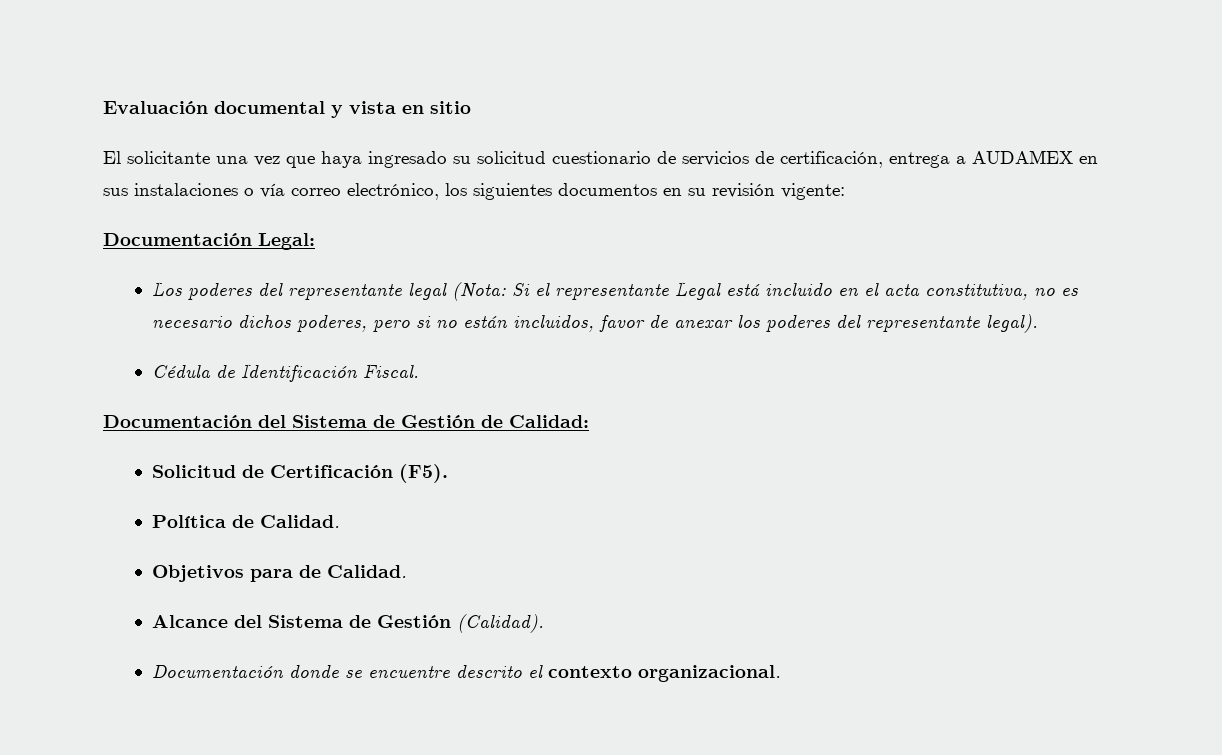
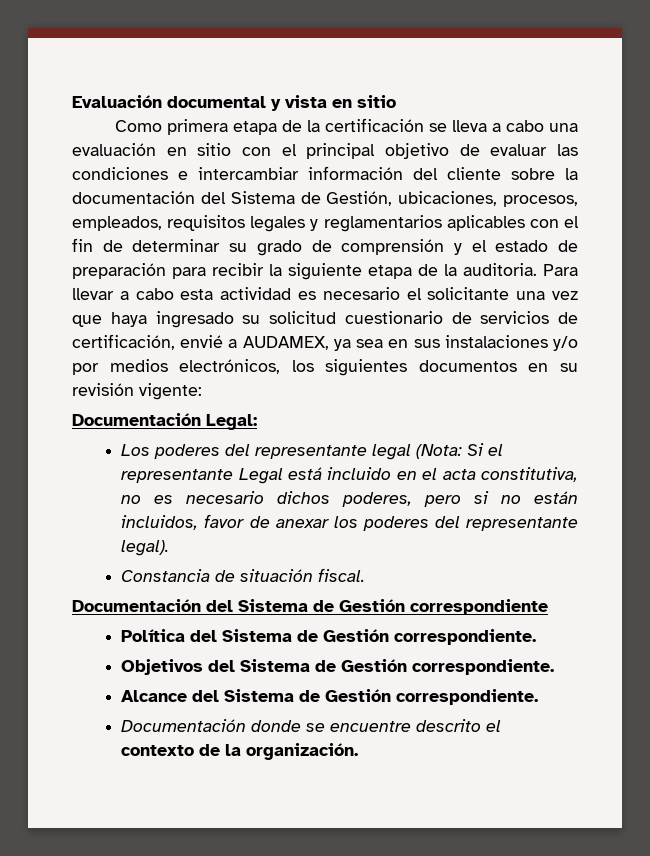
[103,151,121,164] El -> [114,118,578,135] [72,143,578,159] [72,166,578,180] [72,191,578,207] [72,215,579,232] [72,238,578,256] [72,263,578,280] [72,287,422,300] Como primera etapa de la certificación se lleva a cabo una evaluación en sitio con el principal objetivo de evaluar las condiciones e intercambiar información del cliente sobre la documentación del Sistema de Gestión, ubicaciones, procesos, empleados, requisitos legales y reglamentarios aplicables con el fin de determinar su grado de comprensión y el estado de preparación para recibir la siguiente etapa de la auditoria. Para llevar a cabo esta actividad es necesario el
[889,150,1098,168] [103,183,439,200] entrega a AUDAMEX en sus instalaciones o vía correo electrónico, -> [180,335,578,351] [72,359,281,375] envié a AUDAMEX, ya sea en sus instalaciones y/o por medios electrónicos,
[152,364,420,382] Cédula de Identificación Fiscal. -> [121,568,366,582] Constancia de situación fiscal.
[481,415,589,428] [152,464,449,483] [152,515,341,528] [152,565,408,582] de Calidad: // Solicitud de Certificación (F5). // Política de Calidad. // Objetivos para de Calidad. -> [410,599,548,615] [121,629,537,645] [121,659,555,675] correspondiente // Política del Sistema de Gestión correspondiente. // Objetivos del Sistema de Gestión correspondiente.
[457,614,545,633] (Calidad). -> [396,689,539,705] correspondiente.
[638,665,782,682] organizacional. -> [199,743,359,760] de la organización.

